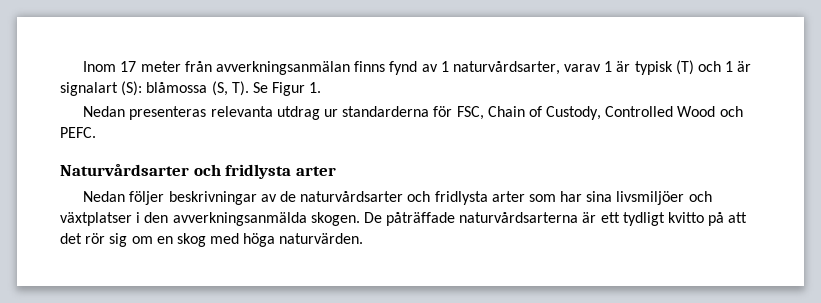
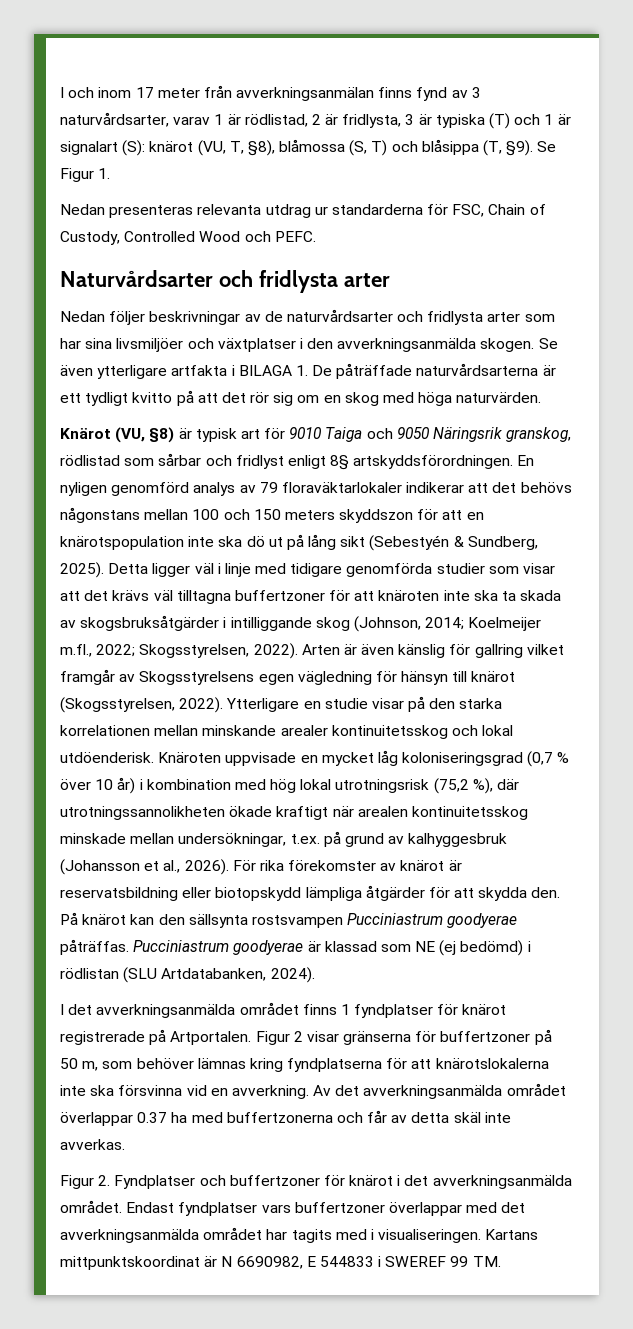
[83,61,117,72] Inom -> [60,87,132,98] I och inom
[440,61,449,72] 1 -> [471,87,481,98] 3
[634,61,673,75] typisk -> [244,114,485,128] rödlistad, 2 är fridlysta, 3 är typiska
[146,81,249,96] blåmossa (S, T). -> [149,139,534,156] knärot (VU, T, §8), blåmossa (S, T) och blåsippa (T, §9).
(360, 219) none -> [538,338,558,349] [60,365,308,379] Se även ytterligare artfakta i BILAGA 1.
(364, 238) none -> [60,427,572,443] [60,453,535,470] [60,482,572,496] [60,507,484,523] [60,534,538,551] [60,562,556,578] [60,590,562,604] [60,615,542,632] [60,643,564,659] [60,669,516,685] [60,696,503,713] [60,725,514,739] [60,750,570,767] [60,777,520,794] [60,806,528,820] [60,831,508,847] [60,859,462,875] [60,885,561,901] [60,912,518,928] [60,939,531,956] [60,967,315,983] [60,1002,507,1018] [60,1029,552,1045] [60,1058,549,1072] [60,1083,566,1099] [60,1110,511,1126] [60,1139,125,1150] [60,1175,572,1189] [60,1200,526,1216] [60,1227,539,1243] [60,1256,501,1270] // Knärot (VU, §8) är typisk art för 9010 Taiga och 9050 Näringsrik granskog, rödlistad som sårbar och fridlyst enligt 8§ artskyddsförordningen. En nyligen genomförd analys av 79 floraväktarlokaler indikerar att det behövs någonstans mellan 100 och 150 meters skyddszon för att en knärotspopulation inte ska dö ut på lång sikt (Sebestyén & Sundberg, 2025). Detta ligger väl i linje med tidigare genomförda studier som visar att det krävs väl tilltagna buffertzoner för att knäroten inte ska ta skada av skogsbruksåtgärder i intilliggande skog (Johnson, 2014; Koelmeijer m.fl., 2022; Skogsstyrelsen, 2022). Arten är även känslig för gallring vilket framgår av Skogsstyrelsens egen vägledning för hänsyn till knärot (Skogsstyrelsen, 2022). Ytterligare en studie visar på den starka korrelationen mellan minskande arealer kontinuitetsskog och lokal utdöenderisk. Knäroten uppvisade en mycket låg koloniseringsgrad (0,7 % över 10 år) i kombination med hög lokal utrotningsrisk (75,2 %), där utrotningssannolikheten ökade kraftigt när arealen kontinuitetsskog minskade mellan undersökningar, t.ex. på grund av kalhyggesbruk (Johansson et al., 2026). För rika förekomster av knärot är reservatsbildning eller biotopskydd lämpliga åtgärder för att skydda den. På knärot kan den sällsynta rostsvampen Pucciniastrum goodyerae påträffas. Pucciniastrum goodyerae är klassad som NE (ej bedömd) i rödlistan (SLU Artdatabanken, 2024). // I det avverkningsanmälda området finns 1 fyndplatser för knärot registrerade på Artportalen. Figur 2 visar gränserna för buffertzoner på 50 m, som behöver lämnas kring fyndplatserna för att knärotslokalerna inte ska försvinna vid en avverkning. Av det avverkningsanmälda området överlappar 0.37 ha med buffertzonerna och får av detta skäl inte avverkas. // Figur 2. Fyndplatser och buffertzoner för knärot i det avverkningsanmälda området. Endast fyndplatser vars buffertzoner överlappar med det avverkningsanmälda området har tagits med i visualiseringen. Kartans mittpunktskoordinat är N 6690982, E 544833 i SWEREF 99 TM.

